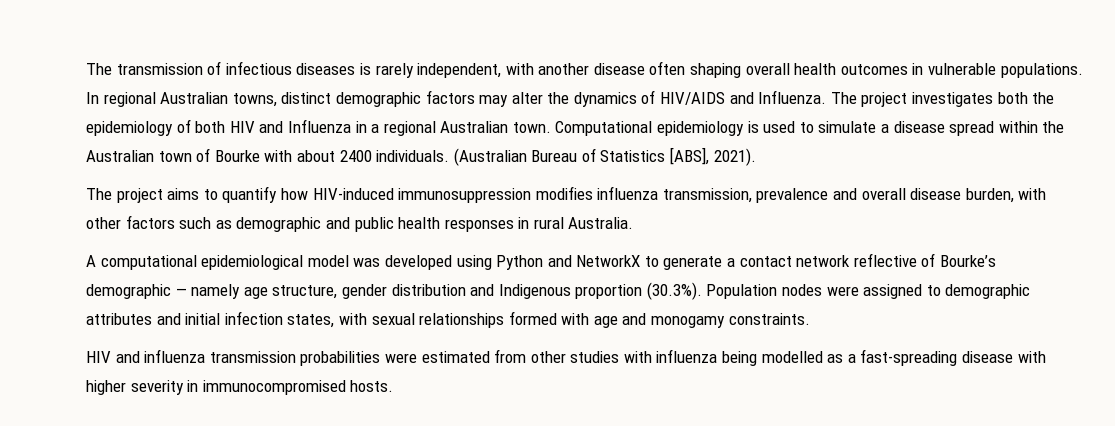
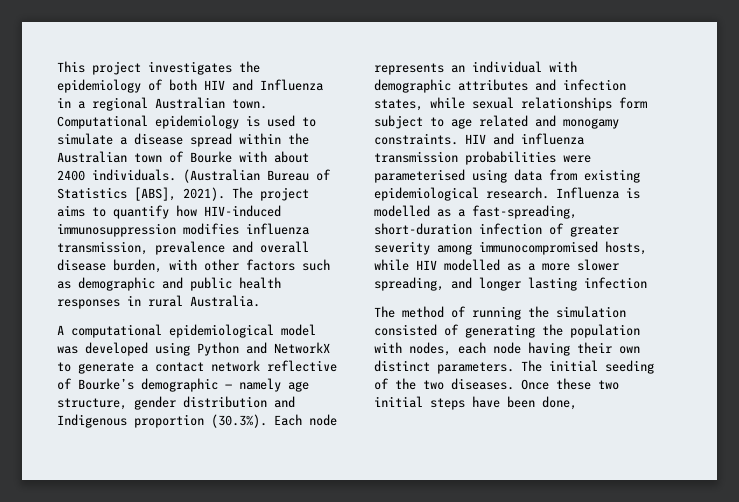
[86,61,1083,78] [86,90,857,107] The transmission of infectious diseases is rarely independent, with another disease often shaping overall health outcomes in vulnerable populations. In regional Australian towns, distinct demographic factors may alter the dynamics of HIV/AIDS and Influenza. The -> [57,61,85,73] This
[997,92,1028,104] both -> (232, 68) none
(756, 157) // -> (225, 194) none
[706,284,941,299] Population nodes were assigned to -> [274,414,337,426] [374,61,577,75] Each node represents an individual with
[185,313,221,325] initial -> (556, 85) none
[338,313,367,325] with -> [430,97,465,109] while
[508,311,618,328] formed with age -> [619,97,647,109] [374,115,528,129] form subject to age related
(810, 319) // -> (458, 139) none
[421,349,1046,366] [86,380,394,395] estimated from other studies with influenza being modelled as a fast-spreading disease with higher severity in immunocompromised hosts. -> [374,169,640,183] [374,187,640,201] [374,205,577,219] [374,223,619,237] [374,241,647,255] [374,259,619,271] [374,277,647,291] [374,306,626,320] [374,324,640,338] [374,342,640,356] [374,360,654,374] [374,378,619,390] [374,396,577,410] parameterised using data from existing epidemiological research. Influenza is modelled as a fast-spreading, short-duration infection of greater severity among immunocompromised hosts, while HIV modelled as a more slower spreading, and longer lasting infection // The method of running the simulation consisted of generating the population with nodes, each node having their own distinct parameters. The initial seeding of the two diseases. Once these two initial steps have been done,

